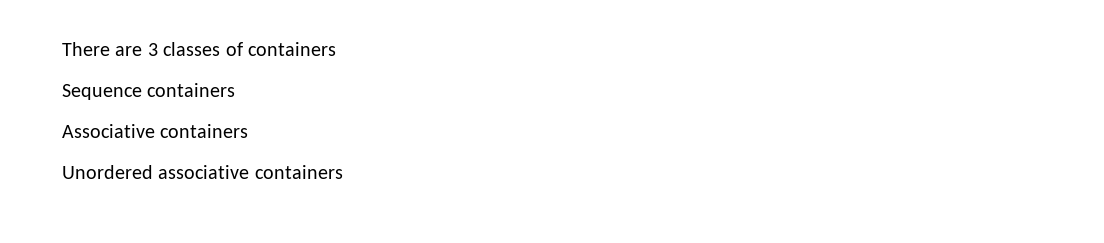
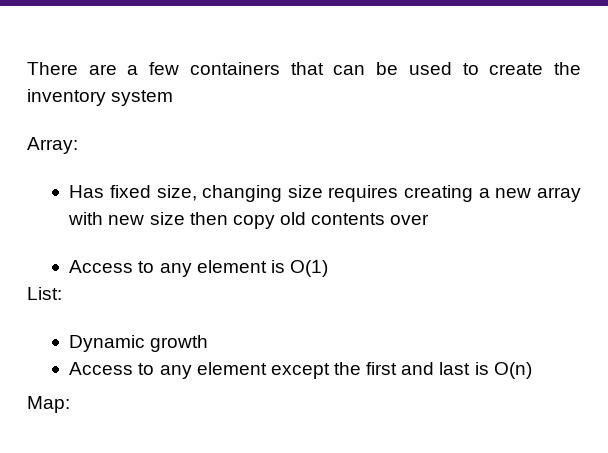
[147,42,336,56] [62,83,236,100] [62,124,249,138] [62,165,343,179] 3 classes of containers // Sequence containers // Associative containers // Unordered associative containers -> [127,62,582,75] [27,89,174,106] [27,137,78,154] [69,185,582,202] [68,212,430,229] [69,260,328,277] [27,287,62,300] [69,335,209,352] [69,362,532,379] [27,396,70,413] a few containers that can be used to create the inventory system // Array: // Has fixed size, changing size requires creating a new array with new size then copy old contents over // Access to any element is O(1) // List: // Dynamic growth // Access to any element except the first and last is O(n) // Map:

